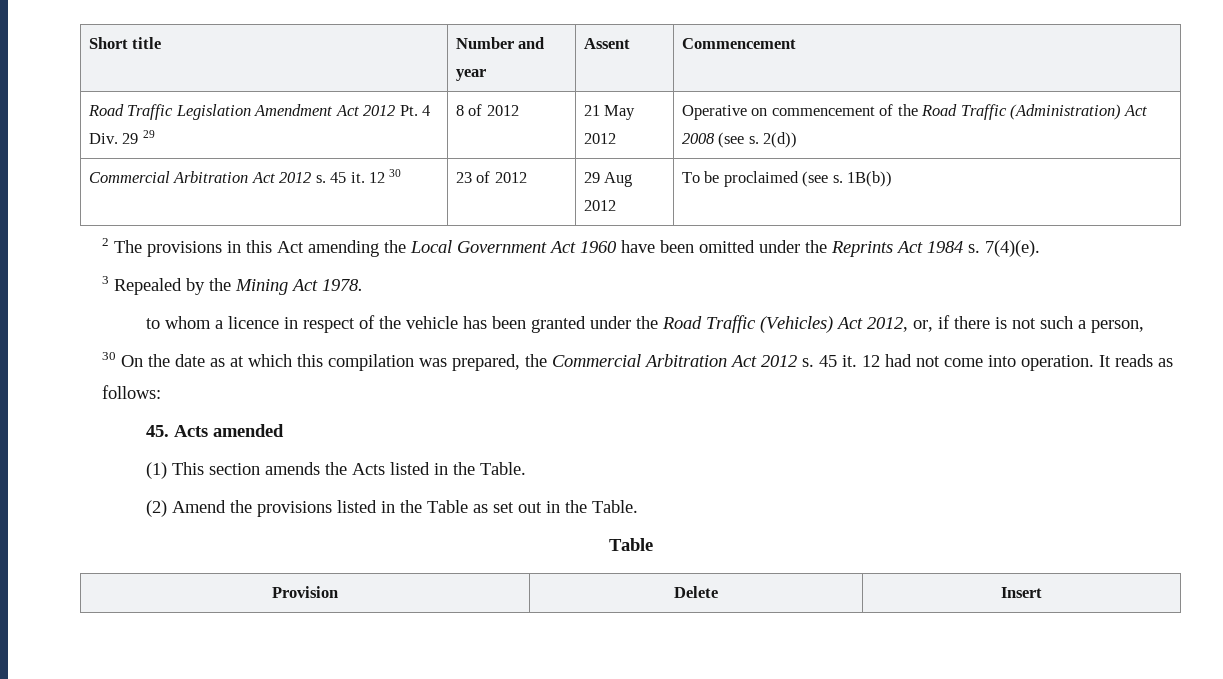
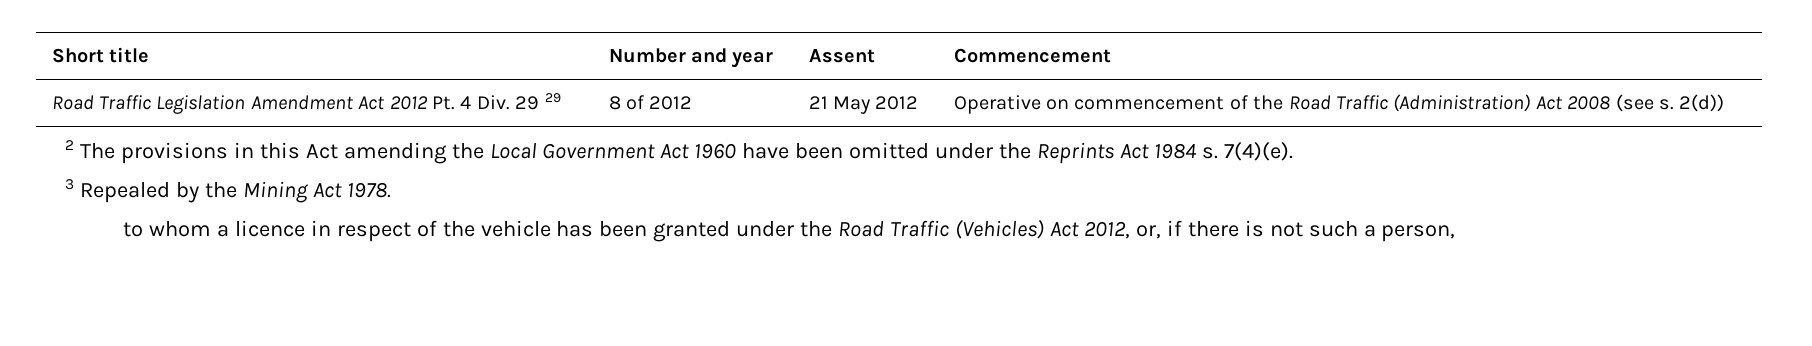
[88,169,402,183] [455,171,527,183] [583,172,633,187] [583,200,616,211] [681,171,893,187] // Commercial Arbitration Act 2012 s. 45 it. 12 30 | 23 of 2012 | 29 Aug 2012 | To be proclaimed (see s. 1B(b)) -> (1725, 103) none
[102,352,1174,371] [102,385,162,399] [146,424,285,437] [146,462,527,479] [146,500,639,517] [608,538,653,551] [272,586,338,598] [674,586,718,598] [1001,587,1042,598] // 30 On the date as at which this compilation was prepared, the Commercial Arbitration Act 2012 s. 45 it. 12 had not come into operation. It reads as follows: // 45. Acts amended // (1) This section amends the Acts listed in the Table. // (2) Amend the provisions listed in the Table as set out in the Table. // Table // Provision | Delete | Insert -> (1456, 233) none

